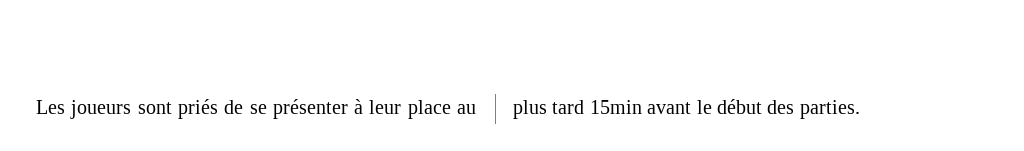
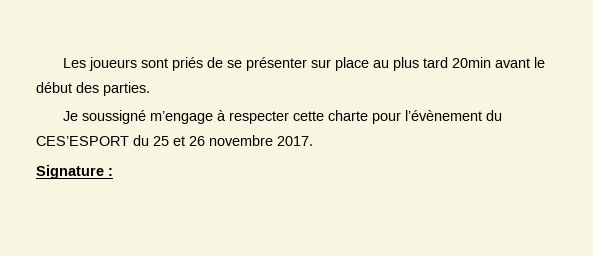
[354,99,402,114] à leur -> [311,59,332,68] sur
[589,100,642,114] 15min -> [452,57,492,68] 20min
(860, 109) none -> [63,110,503,124] [36,135,313,146] [36,165,113,179] // Je soussigné m’engage à respecter cette charte pour l’évènement du CES’ESPORT du 25 et 26 novembre 2017. // Signature :

